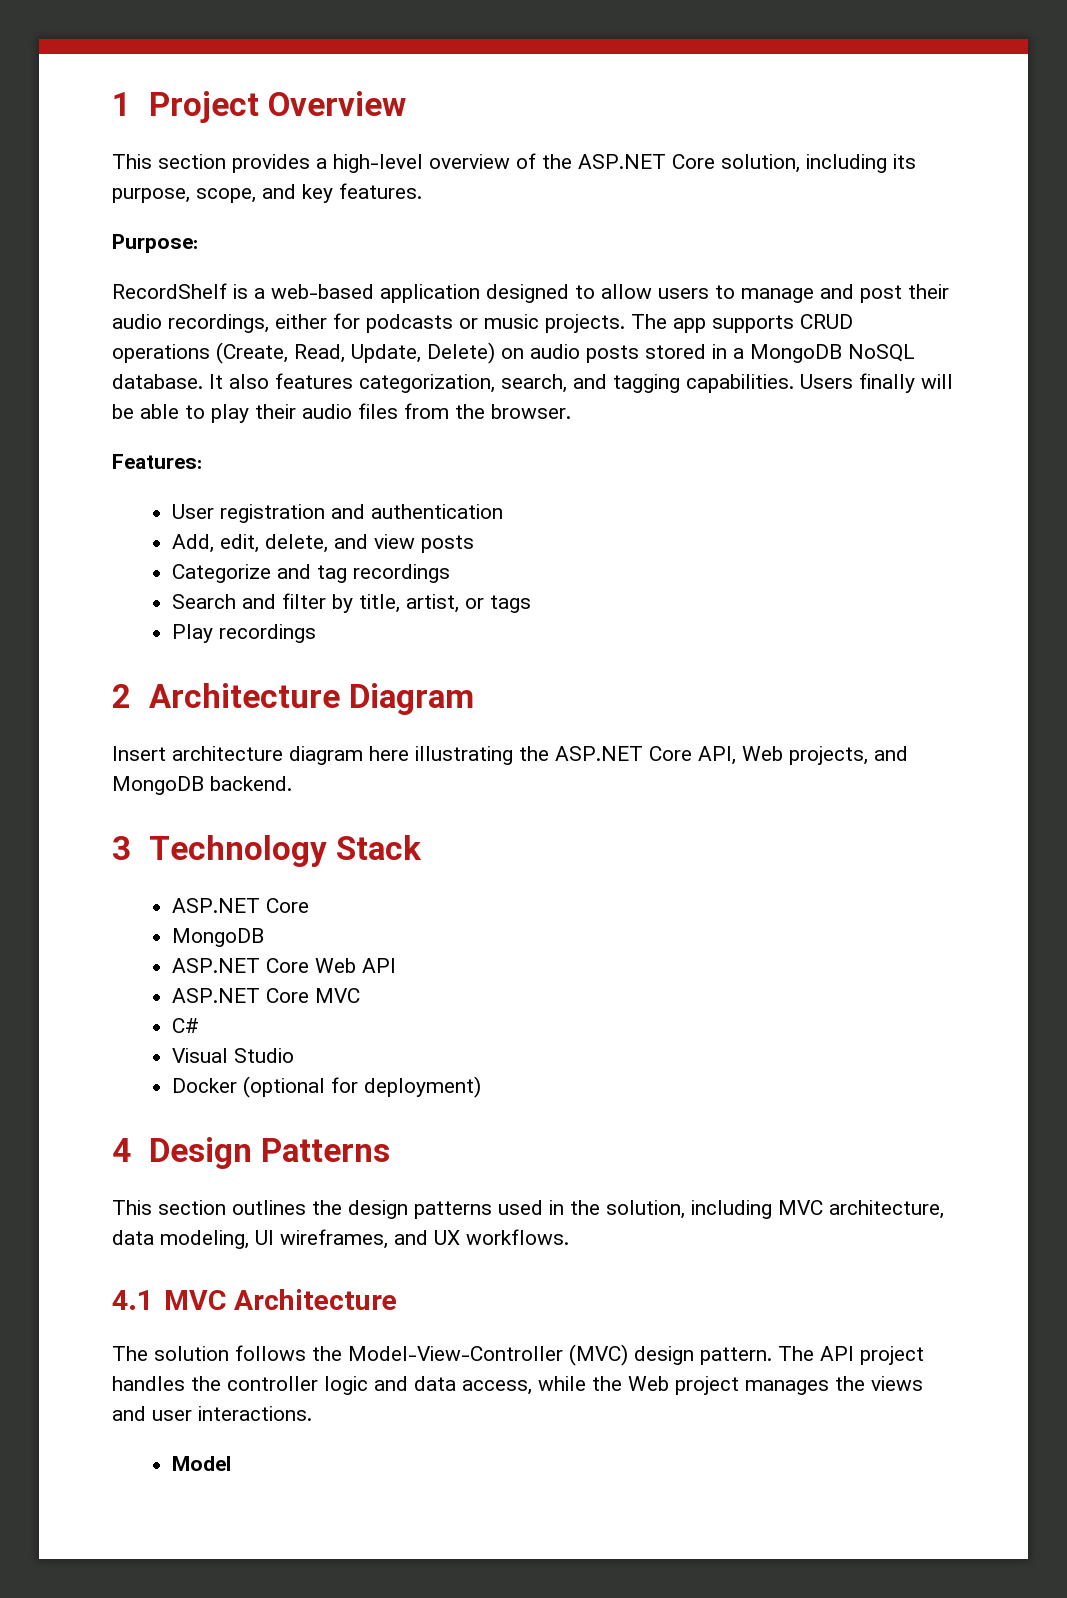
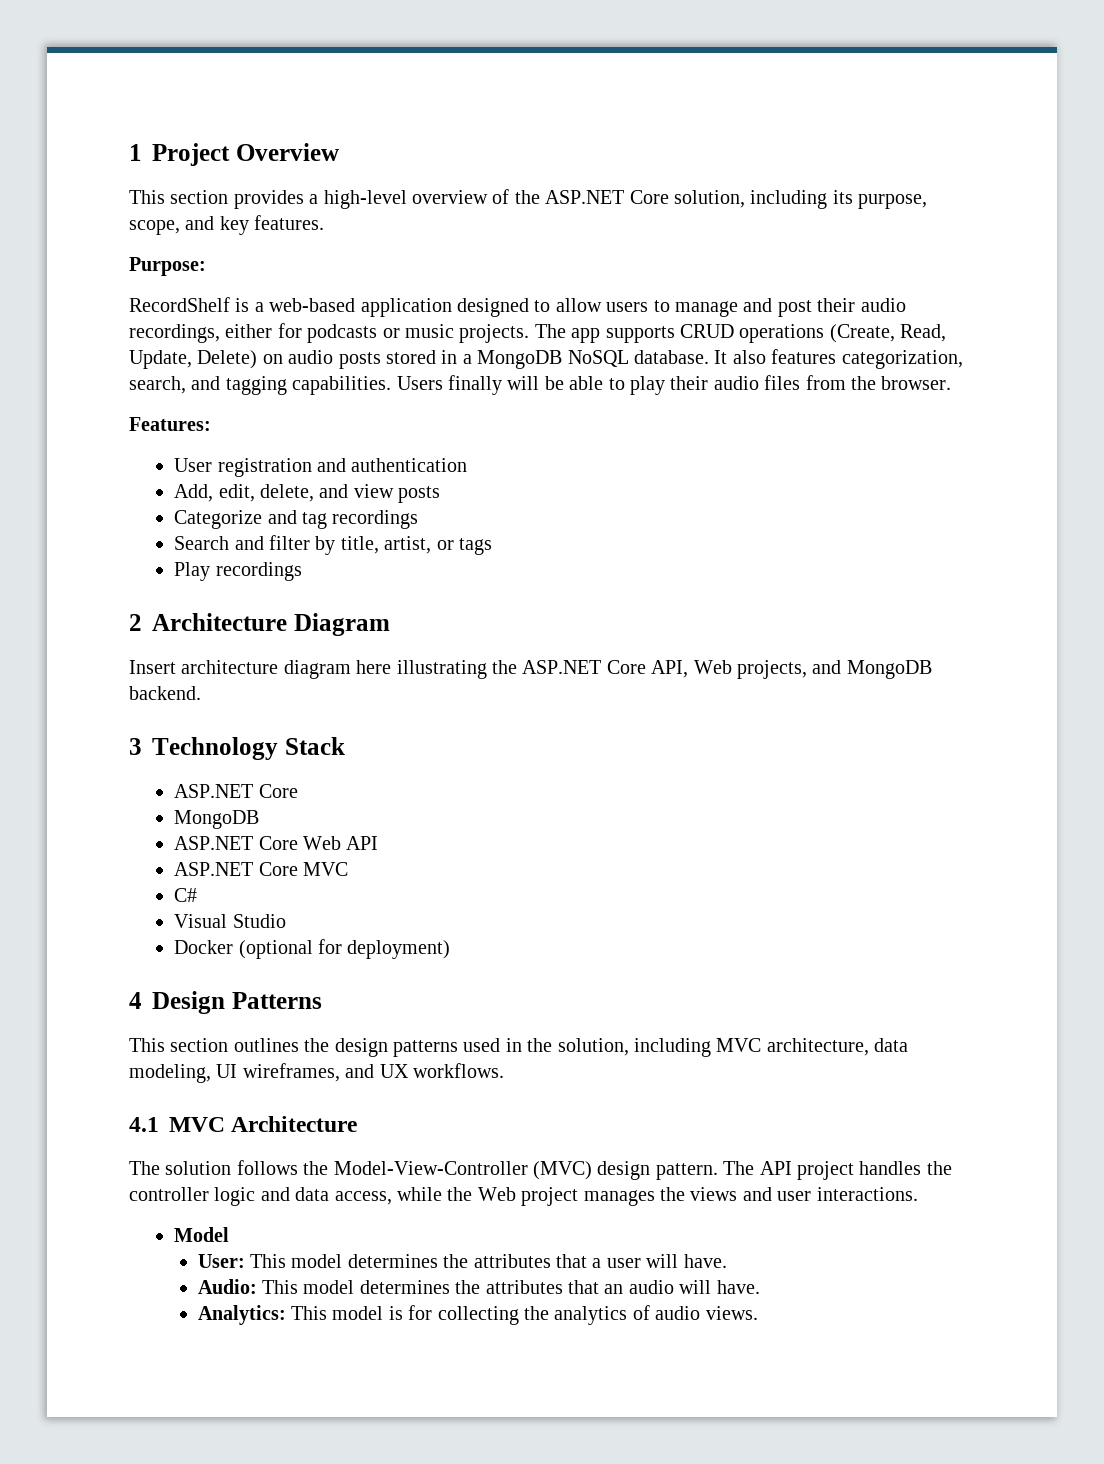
(231, 1463) none -> [197,1254,727,1268] [197,1279,760,1294] [197,1305,758,1325] // User: This model determines the attributes that a user will have. // Audio: This model determines the attributes that an audio will have. // Analytics: This model is for collecting the analytics of audio views.

